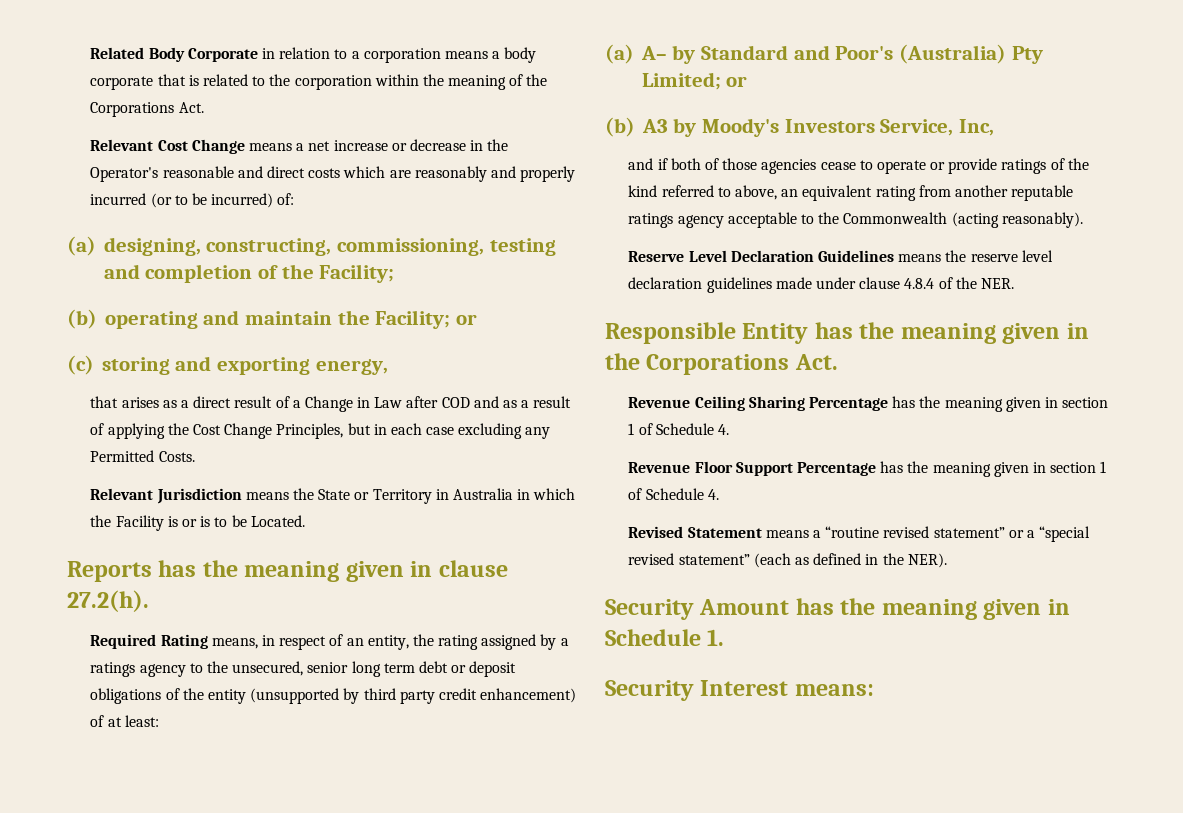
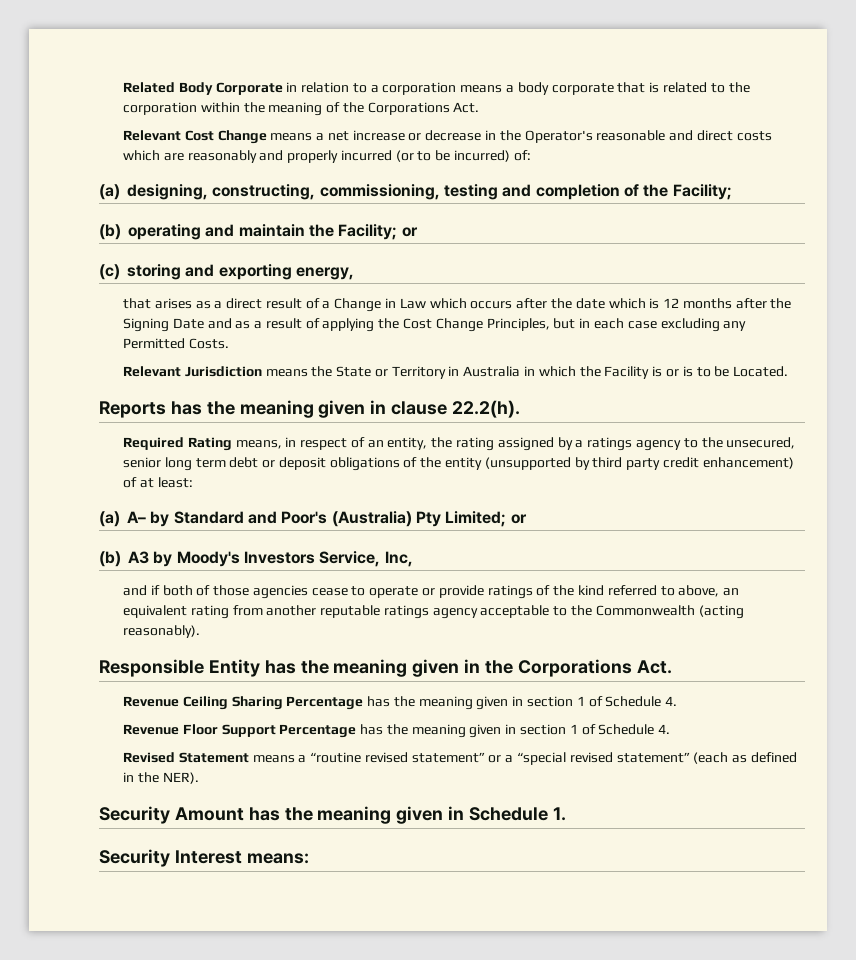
[406,396,470,408] after COD -> [429,298,792,309] [123,318,204,332] which occurs after the date which is 12 months after the Signing Date
[67,590,149,612] 27.2(h). -> [452,400,521,418] 22.2(h).
[628,250,1053,262] [628,277,1014,293] // Reserve Level Declaration Guidelines means the reserve level declaration guidelines made under clause 4.8.4 of the NER. -> (201, 631) none

